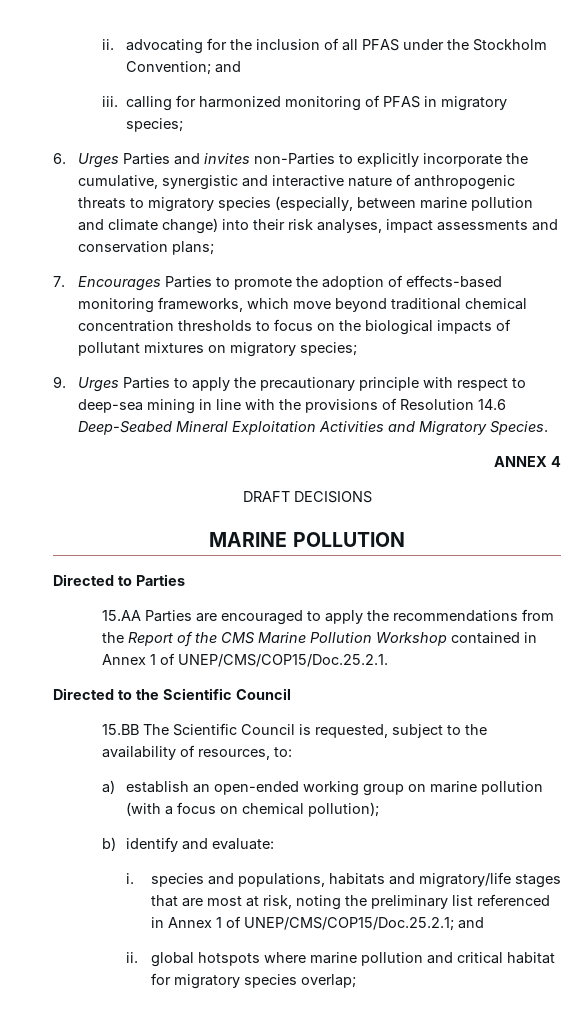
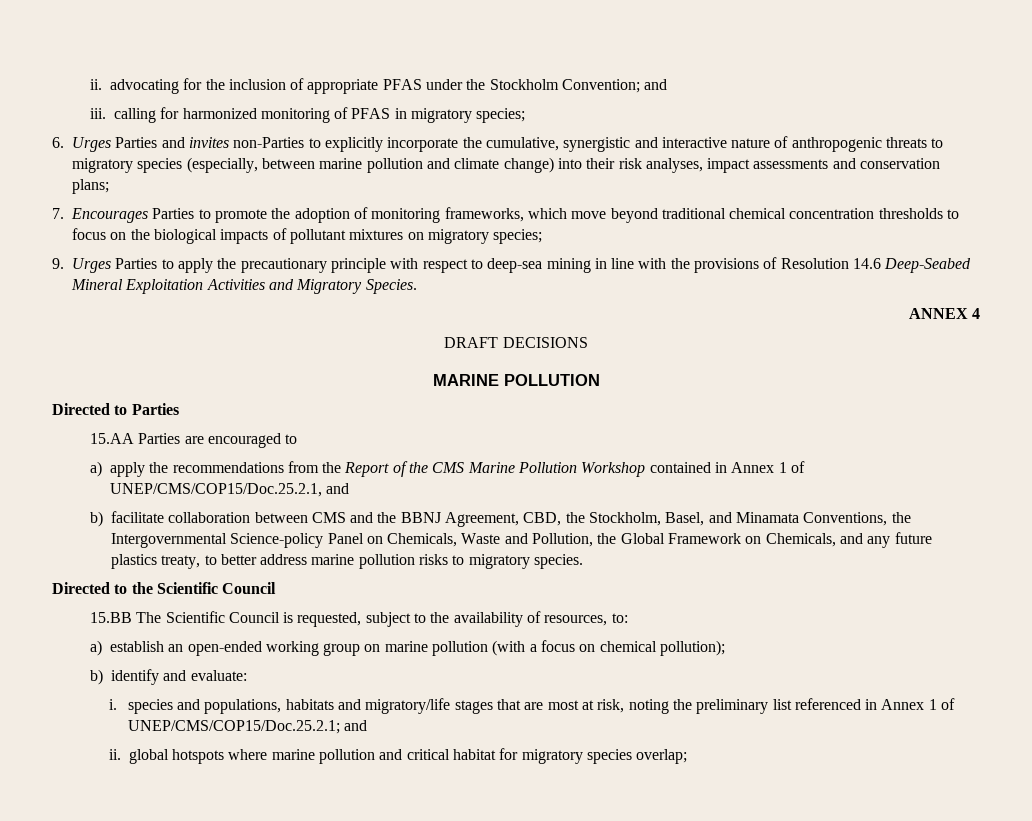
[342,39,359,51] all -> [307,79,379,94] appropriate
[405,275,502,288] effects-based -> (368, 213) none
(321, 616) none -> [89,461,102,477] // a)
[177,654,388,667] UNEP/CMS/COP15/Doc.25.2.1. -> [109,483,350,497] [89,511,911,527] [110,532,932,548] [110,554,584,569] UNEP/CMS/COP15/Doc.25.2.1, and // b) facilitate collaboration between CMS and the BBNJ Agreement, CBD, the Stockholm, Basel, and Minamata Conventions, the Intergovernmental Science-policy Panel on Chemicals, Waste and Pollution, the Global Framework on Chemicals, and any future plastics treaty, to better address marine pollution risks to migratory species.

